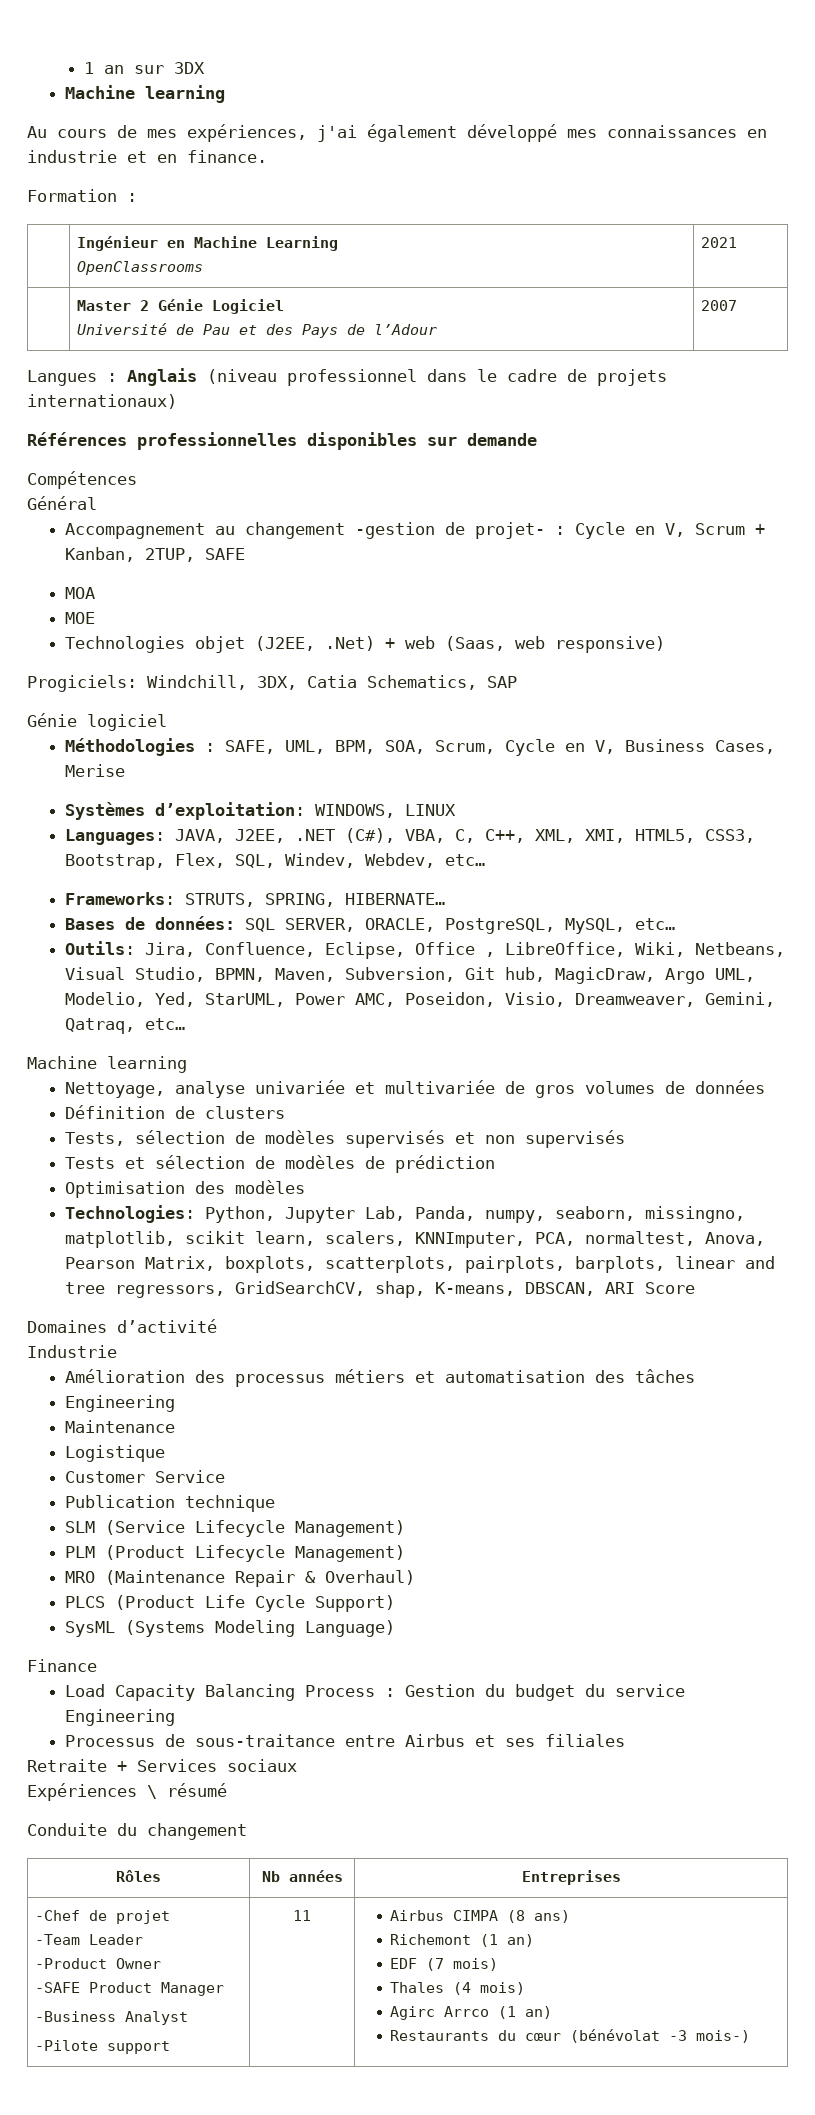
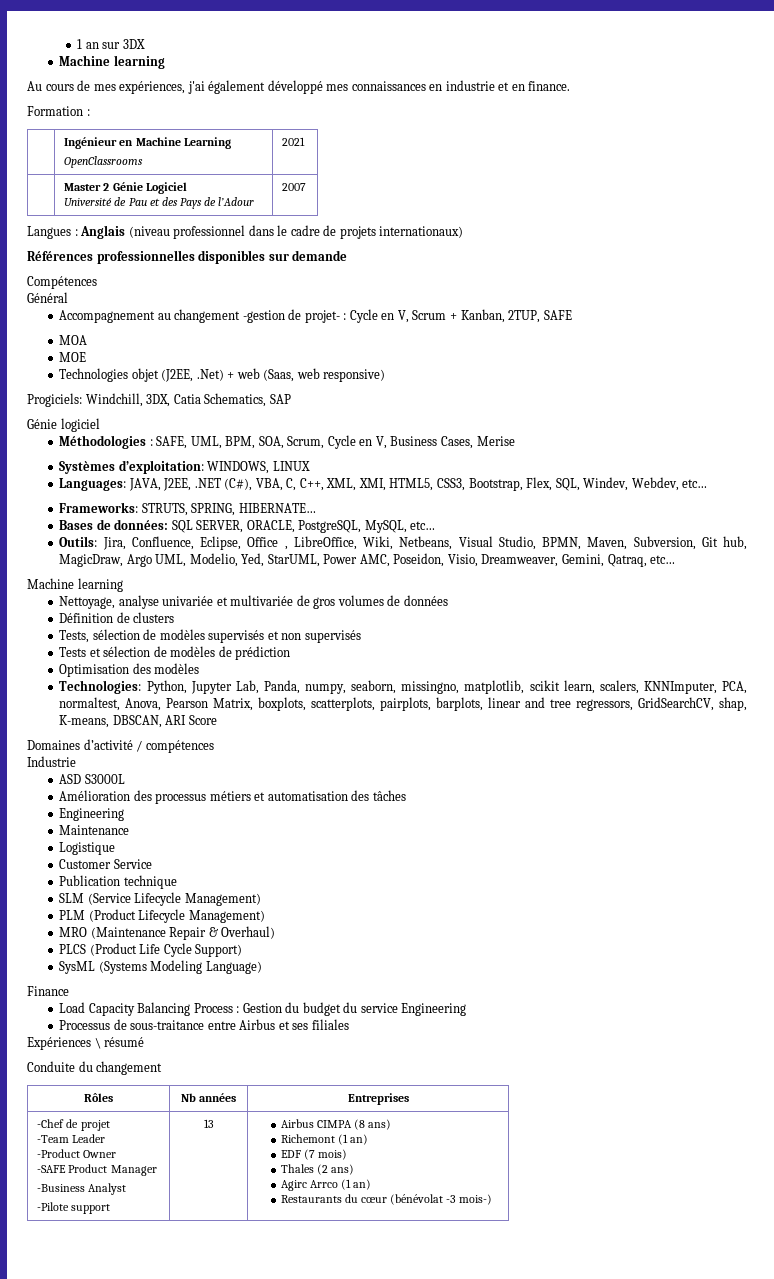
(217, 1326) none -> [136,740,214,753] / compétences
(117, 1351) none -> [59,774,125,784] // ASD S3000L
[27,1759,297,1772] // Retraite + Services sociaux -> (349, 1024) none
[293,1910,311,1921] 11 -> [203,1119,214,1128] 13
[453,1982,526,1995] (4 mois) -> [316,1164,355,1175] (2 ans)

